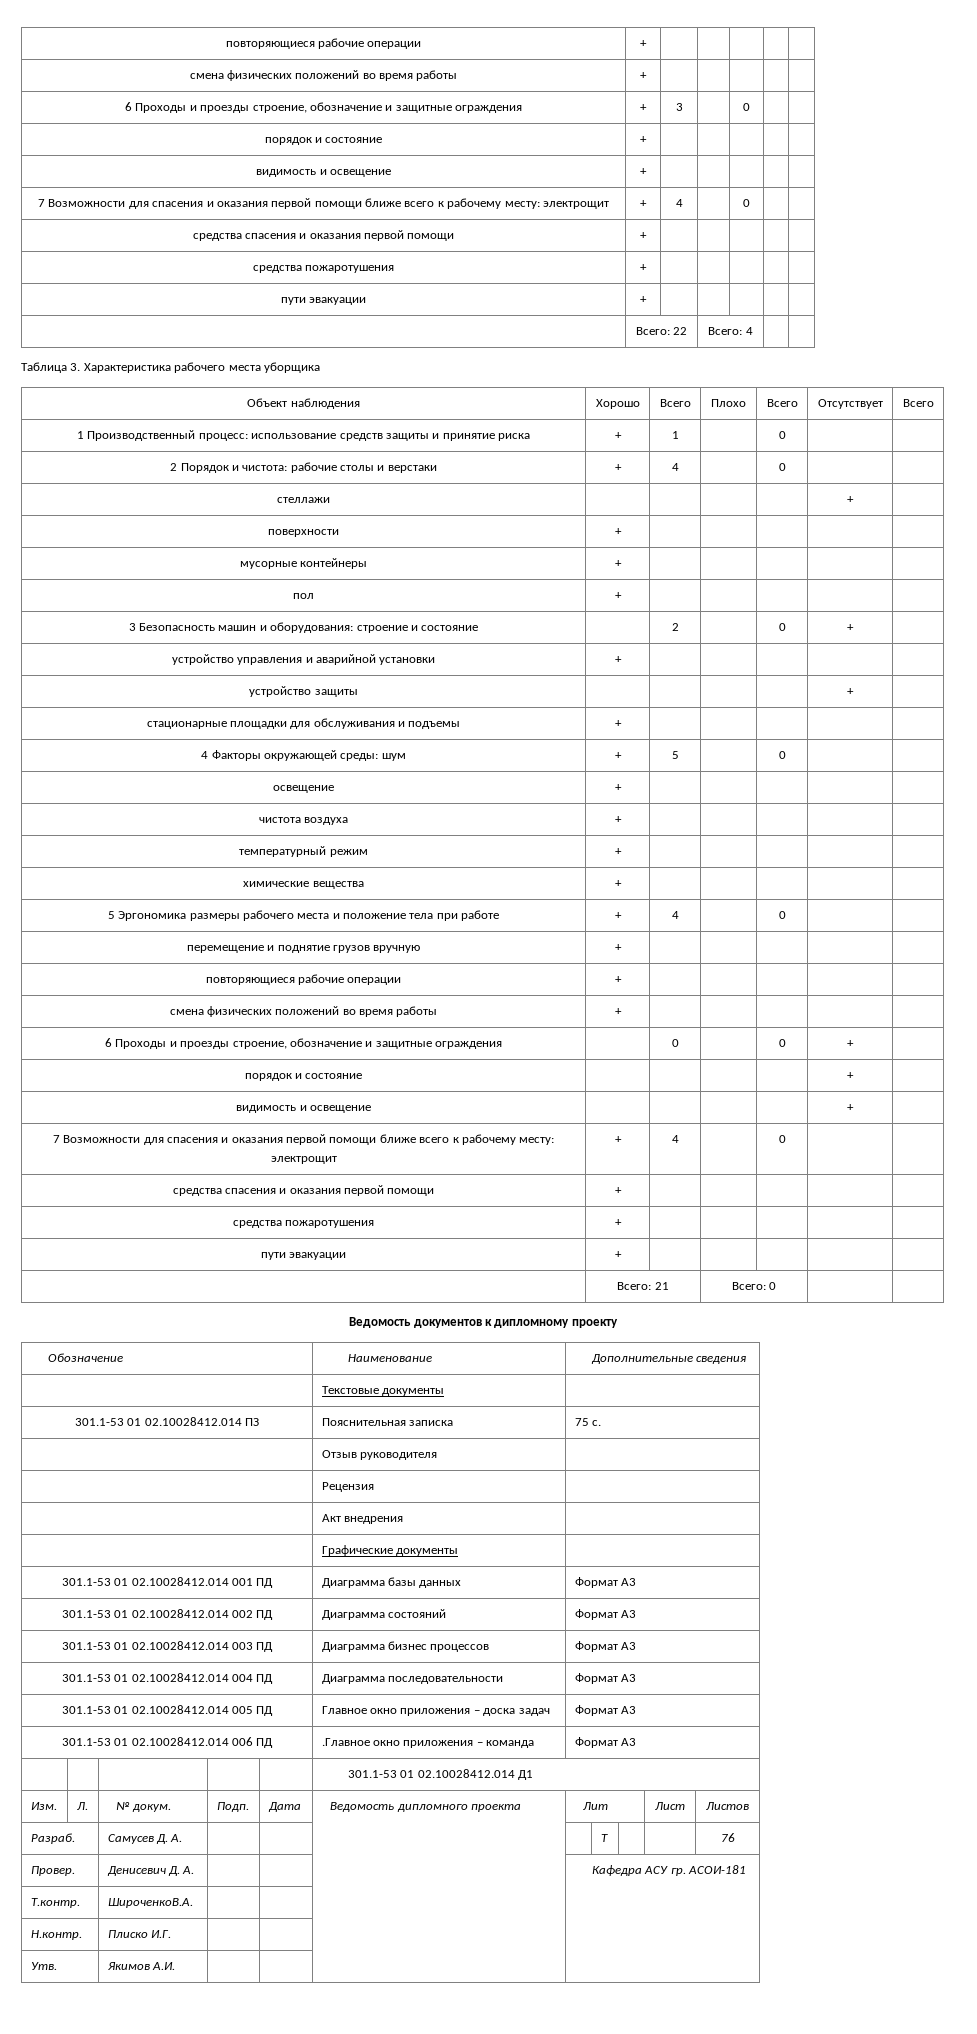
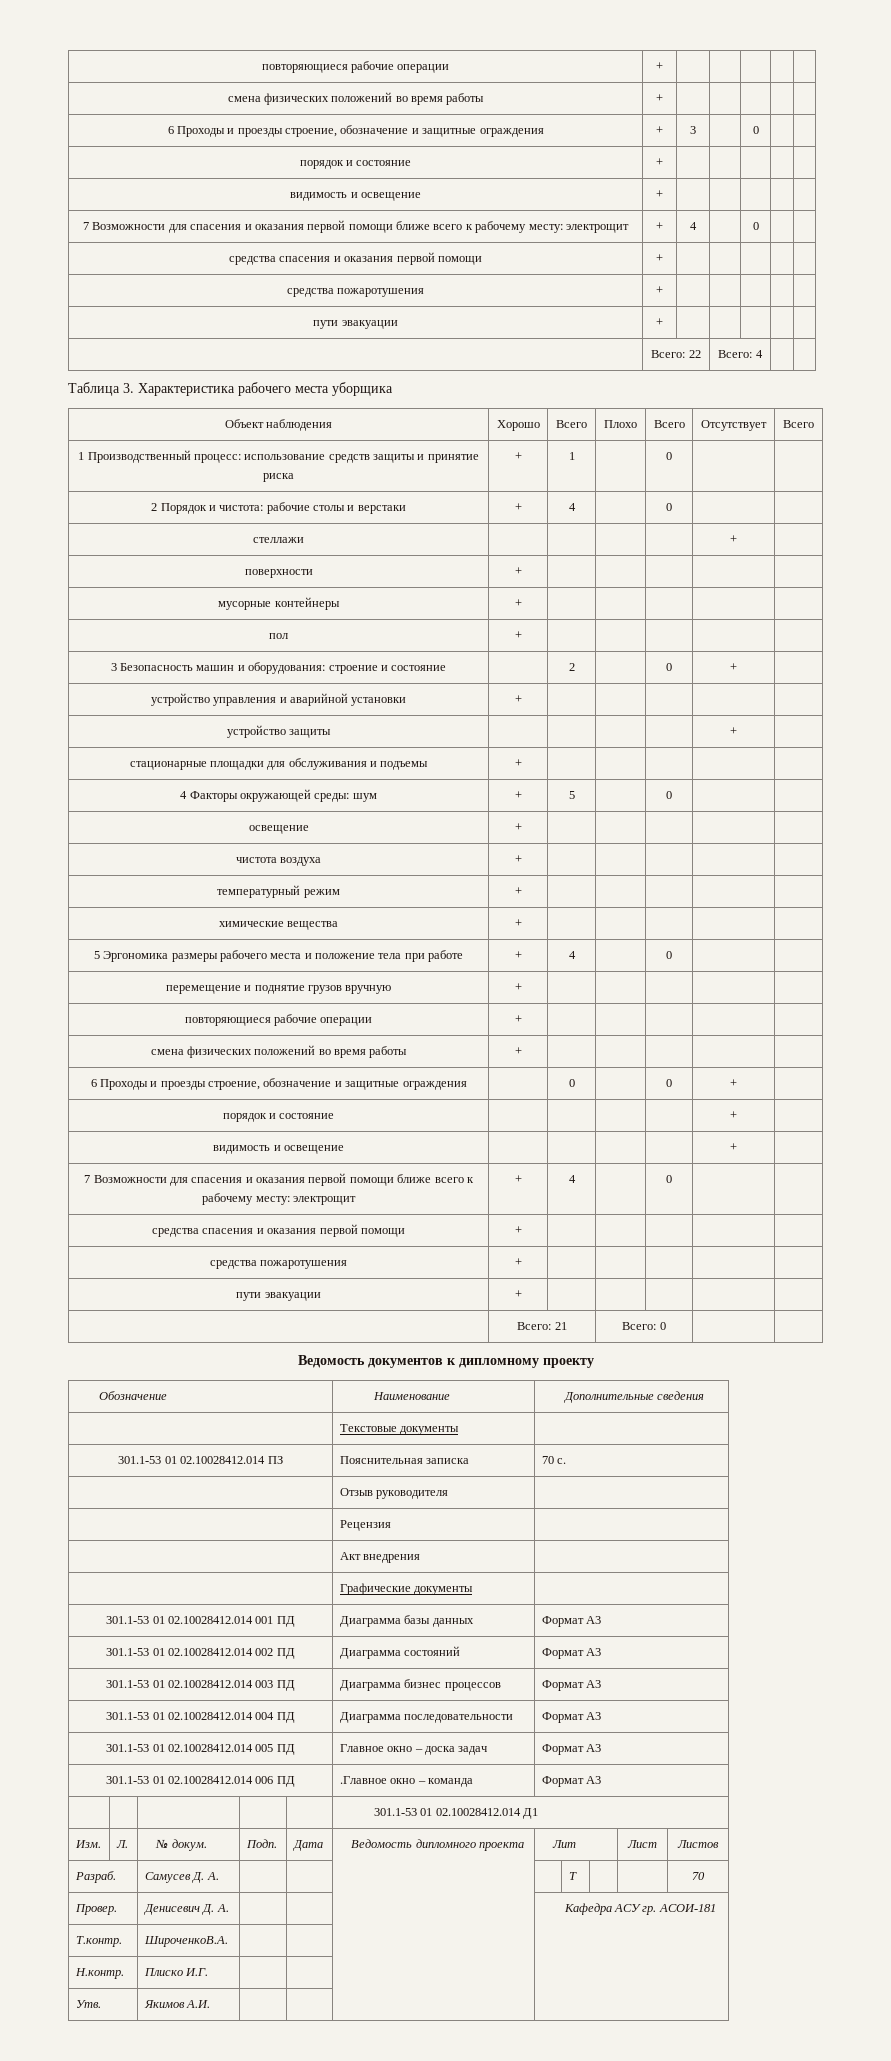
[574,1418,589,1426] 75 -> [541,1456,554,1464] 70
[400,1708,471,1716] приложения -> (413, 1749) none
[403,1740,474,1748] приложения -> (416, 1781) none
[720,1833,735,1842] 76 -> [692,1872,705,1880] 70

